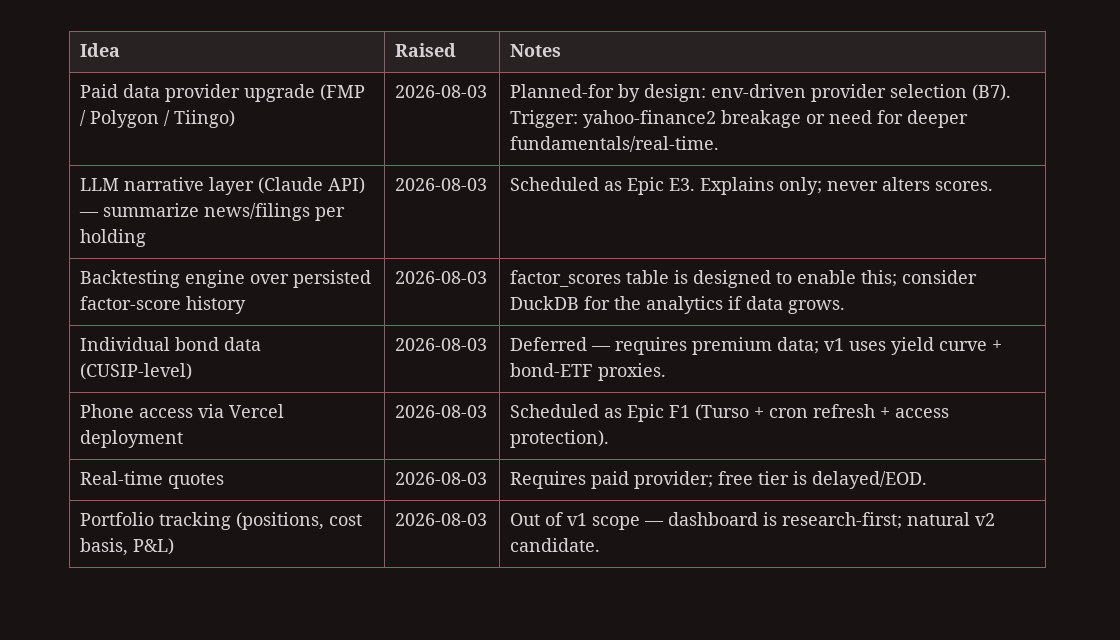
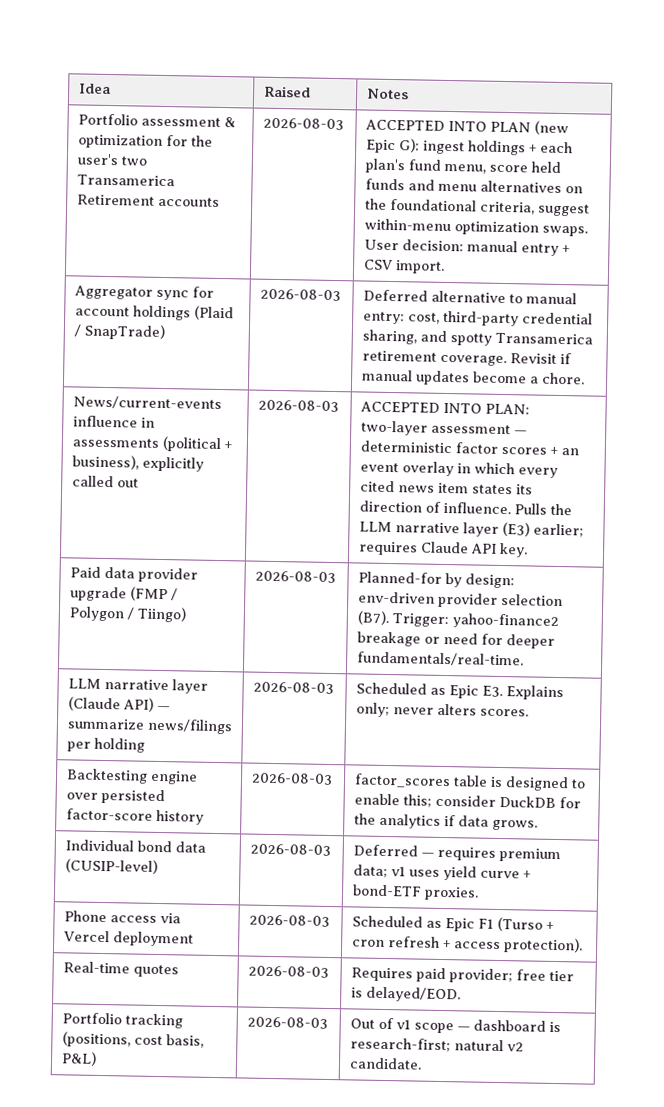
(562, 50) none -> [77,113,236,128] [77,134,213,149] [76,153,147,166] [76,174,175,187] [76,194,220,207] [262,117,344,131] [364,119,569,136] [365,138,573,156] [364,158,561,174] [364,178,583,194] [364,198,590,217] [363,218,588,237] [363,239,570,256] [363,259,445,274] [73,285,214,301] [74,305,234,321] [73,323,166,341] [259,288,341,302] [362,289,577,305] [362,310,593,327] [361,329,593,346] [361,350,572,367] [361,369,585,386] [72,395,222,411] [72,415,155,428] [71,435,232,453] [71,454,204,472] [71,475,139,488] [257,399,339,413] [359,401,530,415] [360,420,527,436] [359,440,579,456] [359,461,558,478] [359,480,533,495] [358,500,572,516] [358,521,584,538] [357,541,528,558] // Portfolio assessment & optimization for the user's two Transamerica Retirement accounts | 2026-08-03 | ACCEPTED INTO PLAN (new Epic G): ingest holdings + each plan's fund menu, score held funds and menu alternatives on the foundational criteria, suggest within-menu optimization swaps. User decision: manual entry + CSV import. // Aggregator sync for account holdings (Plaid / SnapTrade) | 2026-08-03 | Deferred alternative to manual entry: cost, third-party credential sharing, and spotty Transamerica retirement coverage. Revisit if manual updates become a chore. // News/current-events influence in assessments (political + business), explicitly called out | 2026-08-03 | ACCEPTED INTO PLAN: two-layer assessment — deterministic factor scores + an event overlay in which every cited news item states its direction of influence. Pulls the LLM narrative layer (E3) earlier; requires Claude API key.

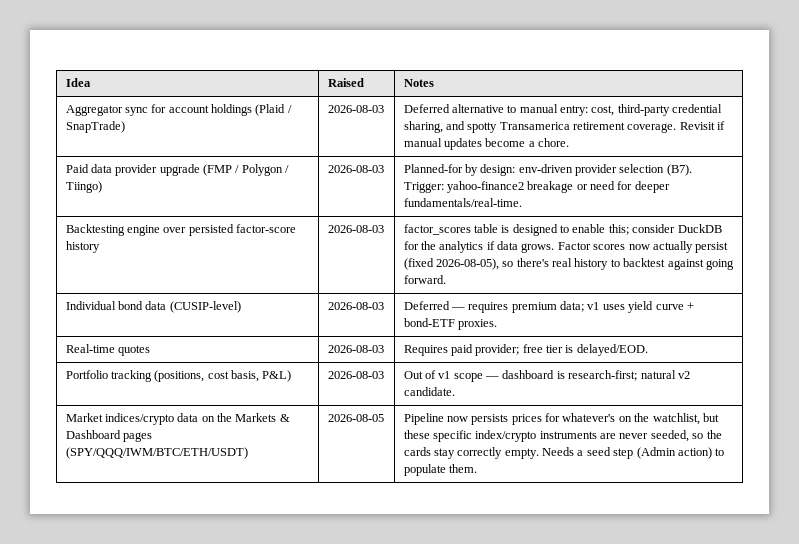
[77,113,236,128] [77,134,213,149] [76,153,147,166] [76,174,175,187] [76,194,220,207] [262,117,344,131] [364,119,569,136] [365,138,573,156] [364,158,561,174] [364,178,583,194] [364,198,590,217] [363,218,588,237] [363,239,570,256] [363,259,445,274] // Portfolio assessment & optimization for the user's two Transamerica Retirement accounts | 2026-08-03 | ACCEPTED INTO PLAN (new Epic G): ingest holdings + each plan's fund menu, score held funds and menu alternatives on the foundational criteria, suggest within-menu optimization swaps. User decision: manual entry + CSV import. -> (434, 83) none
[72,395,222,411] [72,415,155,428] [71,435,232,453] [71,454,204,472] [71,475,139,488] [257,399,339,413] [359,401,530,415] [360,420,527,436] [359,440,579,456] [359,461,558,478] [359,480,533,495] [358,500,572,516] [358,521,584,538] [357,541,528,558] // News/current-events influence in assessments (political + business), explicitly called out | 2026-08-03 | ACCEPTED INTO PLAN: two-layer assessment — deterministic factor scores + an event overlay in which every cited news item states its direction of influence. Pulls the LLM narrative layer (E3) earlier; requires Claude API key. -> (570, 142) none
[67,678,208,694] [67,696,170,712] [66,718,233,735] [66,737,145,753] [252,681,334,695] [355,682,564,701] [355,702,529,718] // LLM narrative layer (Claude API) — summarize news/filings per holding | 2026-08-03 | Scheduled as Epic E3. Explains only; never alters scores. -> (522, 202) none
(538, 825) none -> [557,241,729,253] [403,258,734,270] [403,275,446,284] Factor scores now actually persist (fixed 2026-08-05), so there's real history to backtest against going forward.
[63,910,181,924] [62,930,194,947] [248,914,330,928] [351,915,554,932] [351,936,583,954] // Phone access via Vercel deployment | 2026-08-03 | Scheduled as Epic F1 (Turso + cron refresh + access protection). -> (497, 324) none
(422, 1063) none -> [65,413,290,425] [65,430,152,442] [65,447,248,459] [327,414,384,422] [403,413,719,425] [403,430,722,442] [403,447,725,459] [403,464,477,476] // Market indices/crypto data on the Markets & Dashboard pages (SPY/QQQ/IWM/BTC/ETH/USDT) | 2026-08-05 | Pipeline now persists prices for whatever's on the watchlist, but these specific index/crypto instruments are never seeded, so the cards stay correctly empty. Needs a seed step (Admin action) to populate them.

